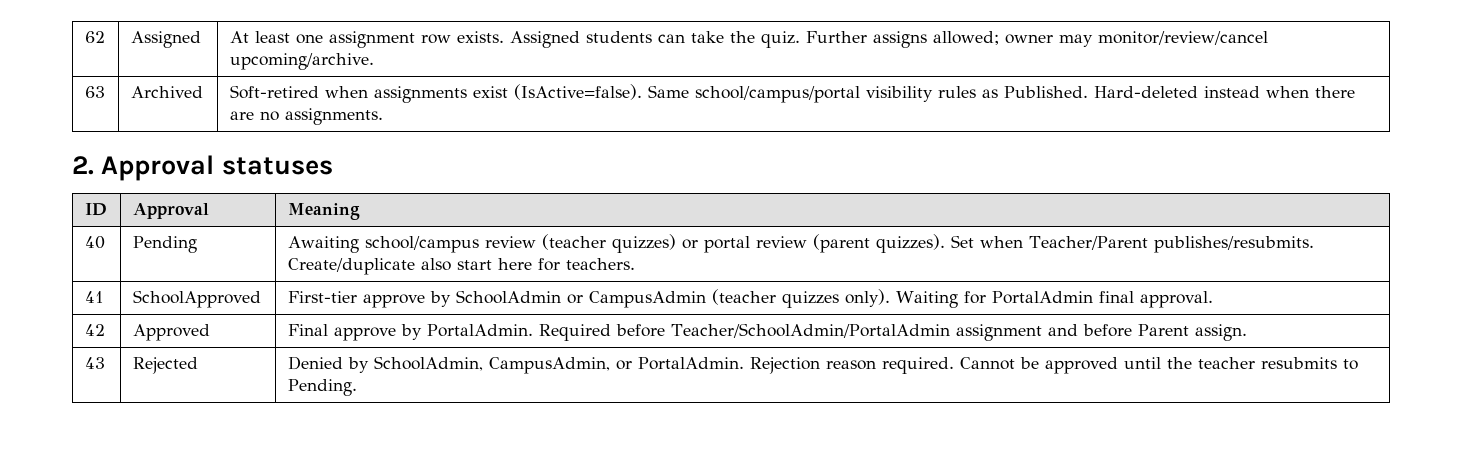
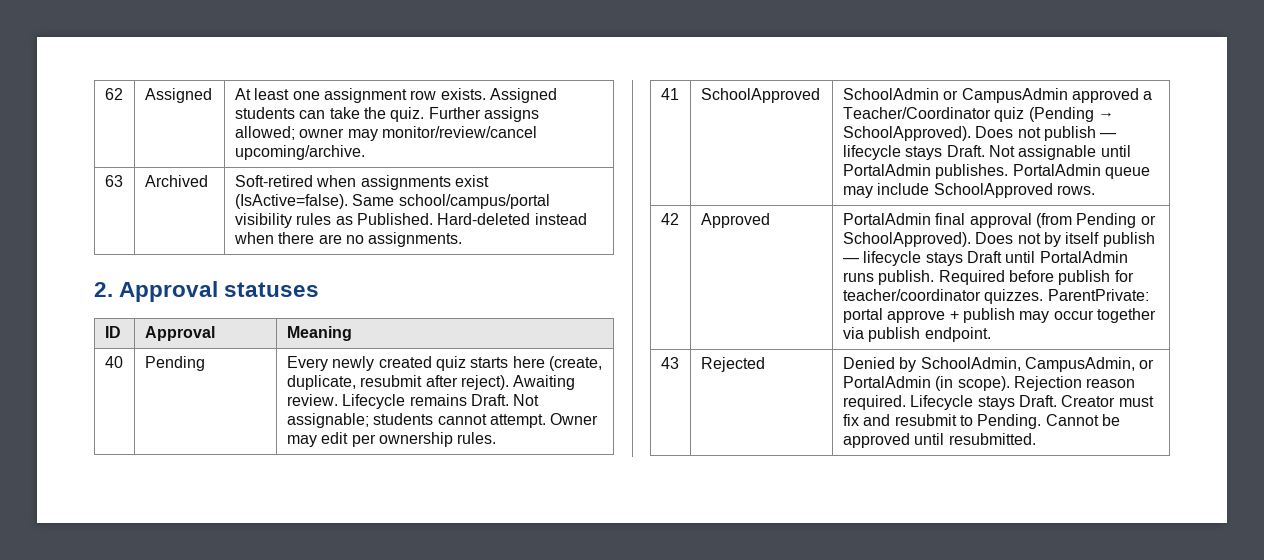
[287,234,1314,253] [287,258,635,275] [84,291,103,303] [132,290,261,308] [287,289,1213,308] [84,324,105,336] [132,324,210,341] [287,323,1247,341] Awaiting school/campus review (teacher quizzes) or portal review (parent quizzes). Set when Teacher/Parent publishes/resubmits. Create/duplicate also start here for teachers. // 41 | SchoolApproved | First-tier approve by SchoolAdmin or CampusAdmin (teacher quizzes only). Waiting for PortalAdmin final approval. // 42 | Approved | Final approve by PortalAdmin. Required before Teacher/SchoolAdmin/PortalAdmin assignment and before Parent assign. -> [286,356,602,371] [286,375,576,390] [286,394,540,409] [286,413,599,428] [286,432,497,447] [660,88,679,100] [700,88,820,103] [842,88,1153,103] [842,107,1114,122] [842,126,1117,141] [842,145,1131,160] [842,164,1150,179] [842,183,1095,198] [660,213,679,225] [700,213,770,228] [842,213,1156,228] [842,232,1155,247] [842,251,1128,266] [842,270,1134,285] [842,289,1149,304] [842,308,1156,323] [842,327,991,342] Every newly created quiz starts here (create, duplicate, resubmit after reject). Awaiting review. Lifecycle remains Draft. Not assignable; students cannot attempt. Owner may edit per ownership rules. // 41 | SchoolApproved | SchoolAdmin or CampusAdmin approved a Teacher/Coordinator quiz (Pending → SchoolApproved). Does not publish — lifecycle stays Draft. Not assignable until PortalAdmin publishes. PortalAdmin queue may include SchoolApproved rows. // 42 | Approved | PortalAdmin final approval (from Pending or SchoolApproved). Does not by itself publish — lifecycle stays Draft until PortalAdmin runs publish. Required before publish for teacher/coordinator quizzes. ParentPrivate: portal approve + publish may occur together via publish endpoint.
[637,357,1358,374] [287,379,357,396] PortalAdmin. Rejection reason required. Cannot be approved until the teacher resubmits to Pending. -> [842,376,1136,391] [842,395,1154,410] [842,414,1120,429] [842,433,1036,448] PortalAdmin (in scope). Rejection reason required. Lifecycle stays Draft. Creator must fix and resubmit to Pending. Cannot be approved until resubmitted.

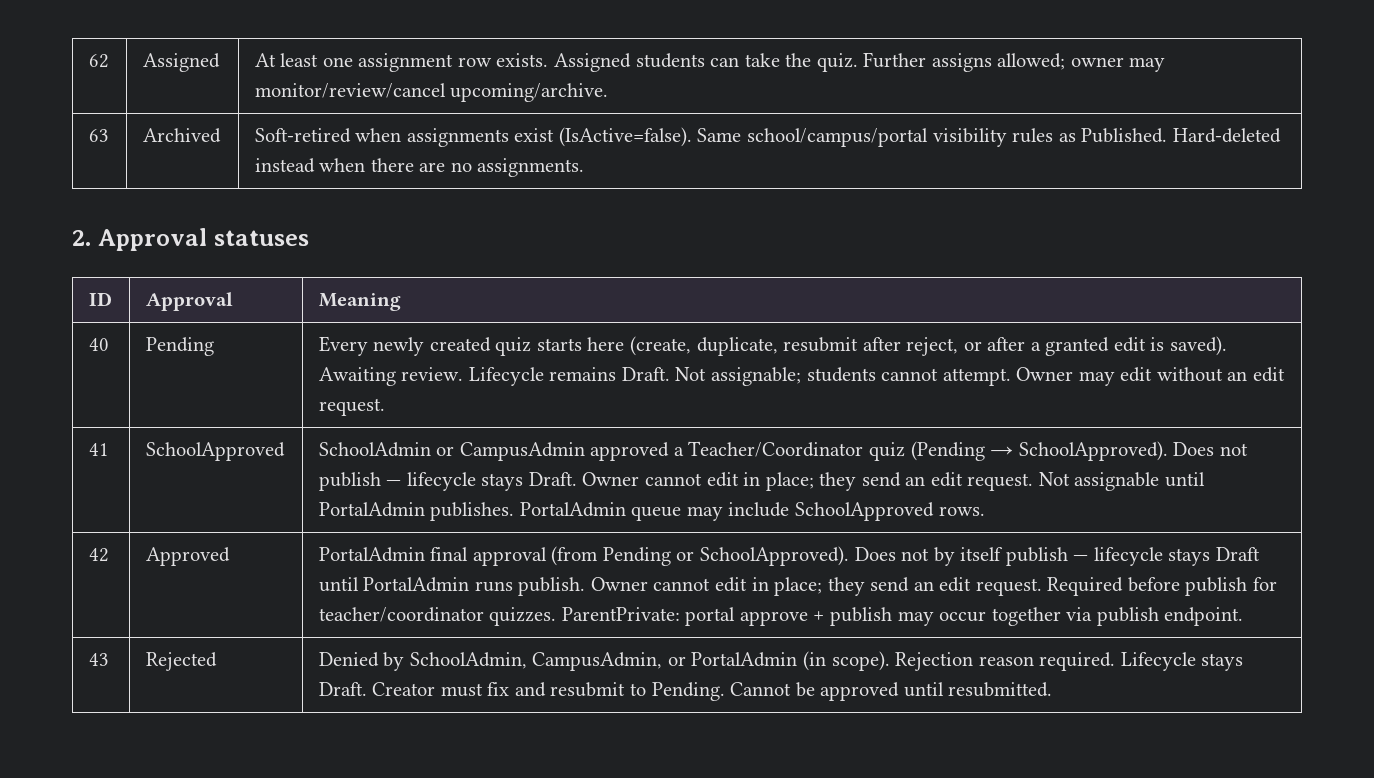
[460,375,509,390] reject). -> [906,336,1227,356] reject, or after a granted edit is saved).
[351,432,497,447] per ownership rules. -> [1156,367,1285,382] [318,398,385,416] without an edit request.
(985, 151) none -> [582,472,1034,491] Owner cannot edit in place; they send an edit request.
(935, 277) none -> [590,577,1042,596] Owner cannot edit in place; they send an edit request.

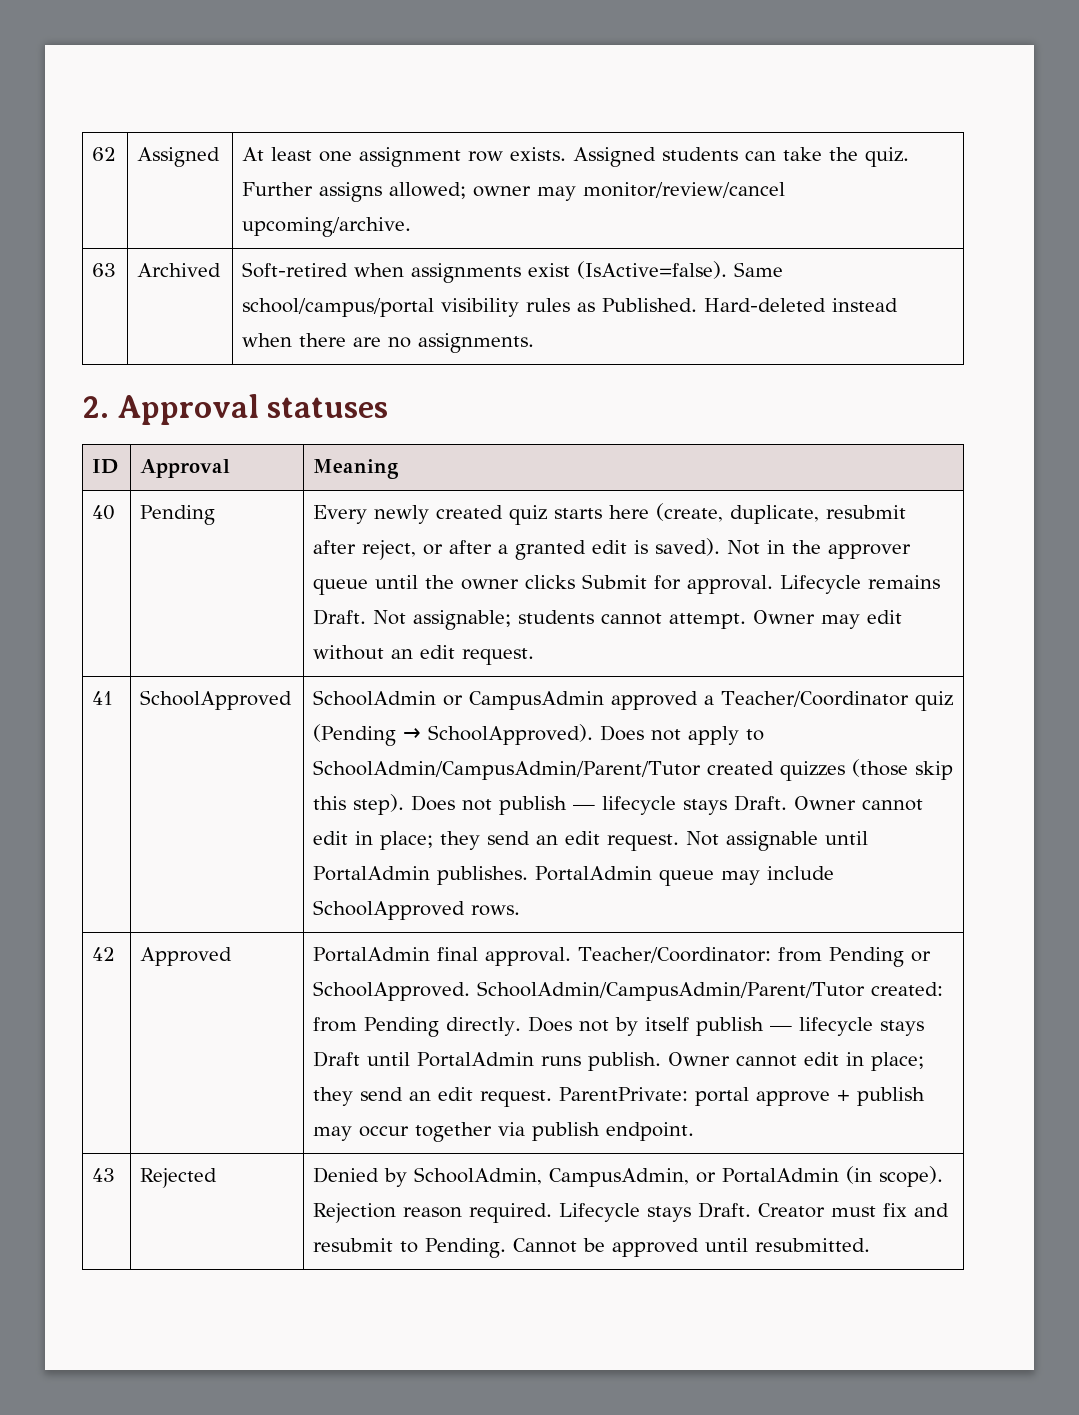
[318,367,464,386] Awaiting review. -> [727,540,912,559] [313,574,774,595] Not in the approver queue until the owner clicks Submit for approval.
(1248, 449) none -> [688,726,765,745] [313,759,954,781] [313,794,493,815] apply to SchoolAdmin/CampusAdmin/Parent/Tutor created quizzes (those skip this step). Does not
[472,546,849,566] approval (from Pending or SchoolApproved). -> [485,947,932,967] [313,981,944,1001] [313,1017,522,1037] approval. Teacher/Coordinator: from Pending or SchoolApproved. SchoolAdmin/CampusAdmin/Parent/Tutor created: from Pending directly.
[1047,577,1277,596] [318,607,557,626] Required before publish for teacher/coordinator quizzes. -> (553, 1098) none

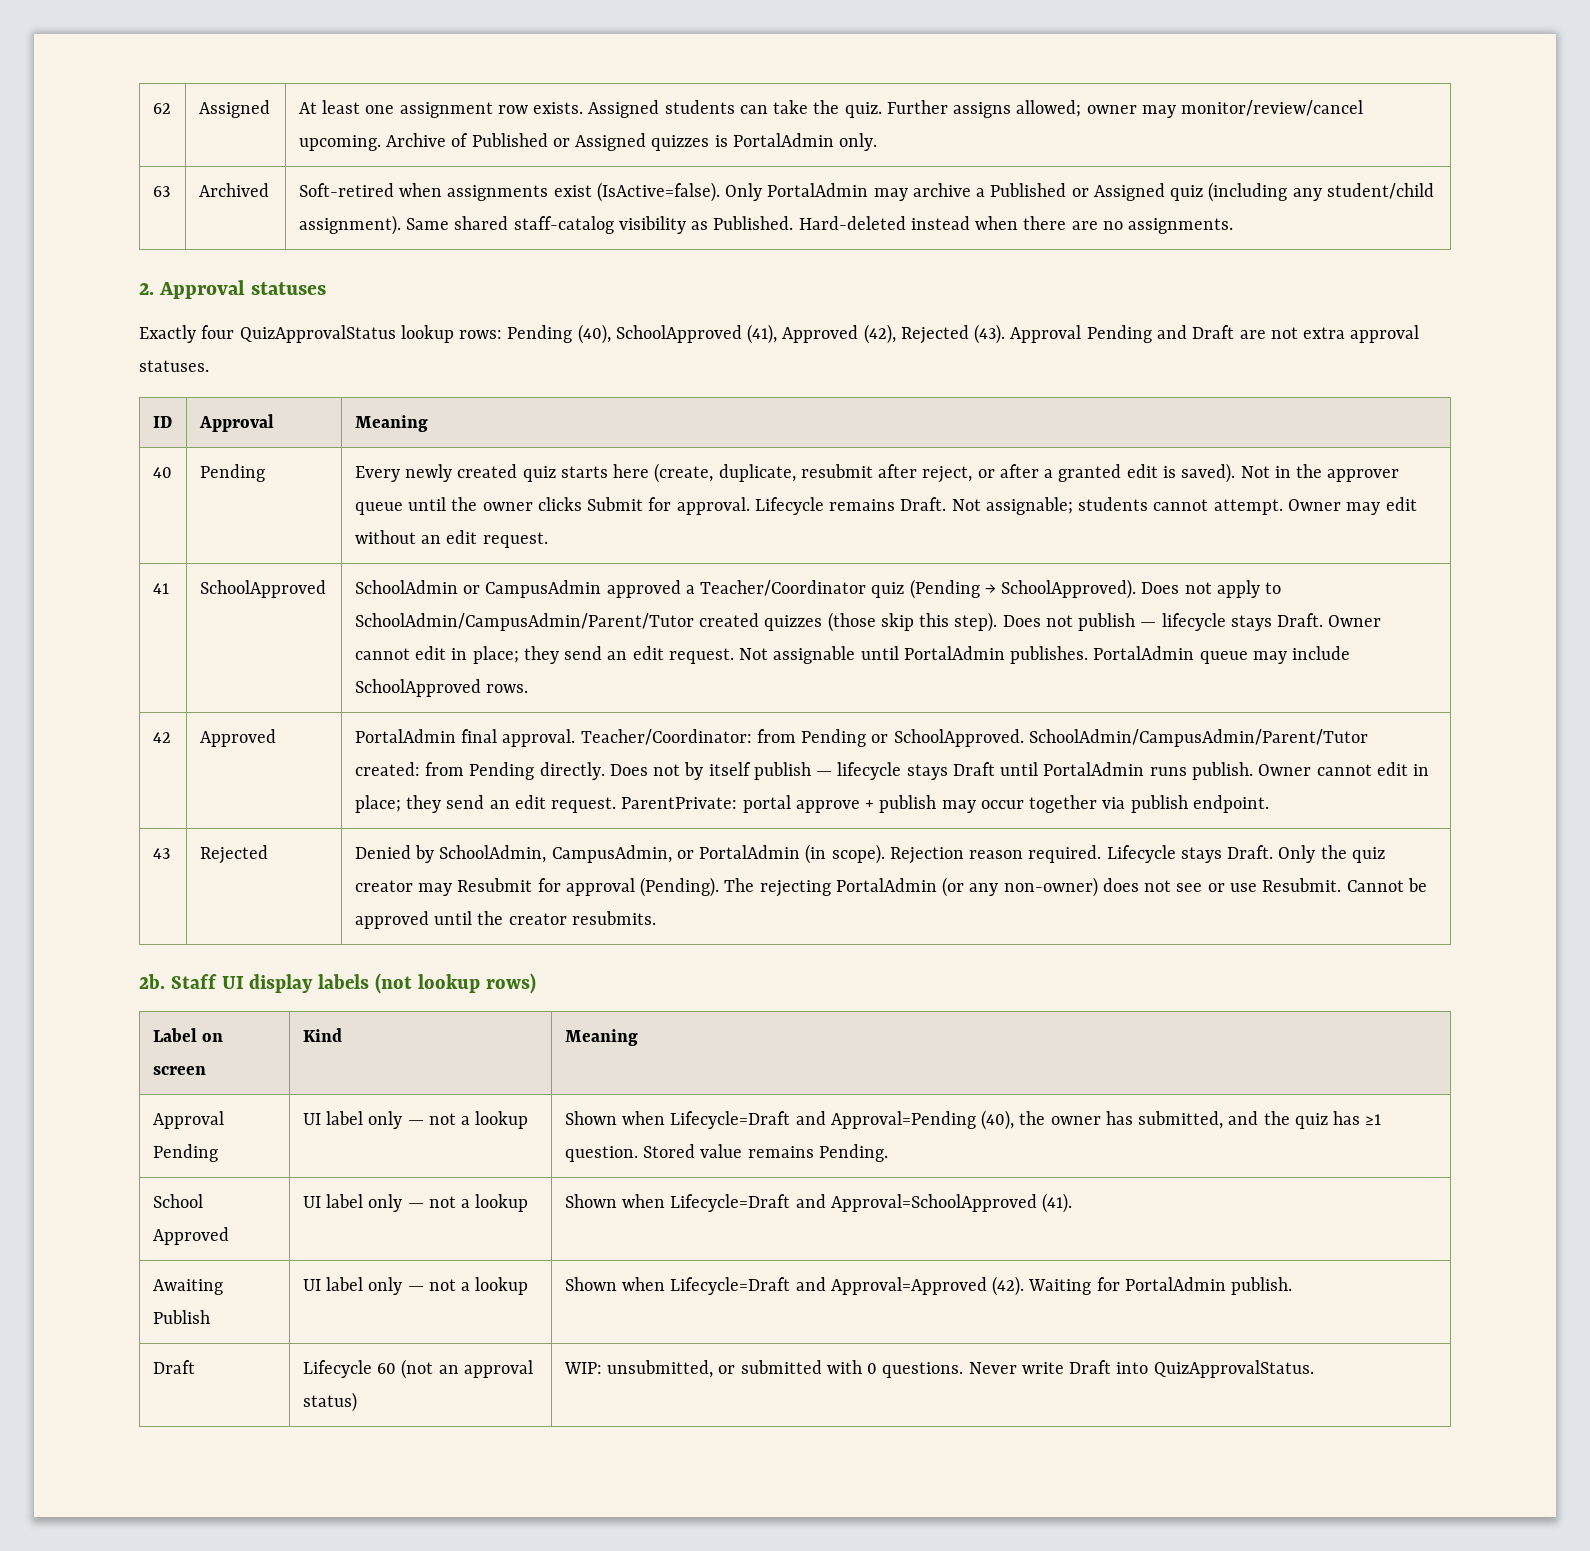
[242,217,412,237] upcoming/archive. -> [298,133,878,151] upcoming. Archive of Published or Assigned quizzes is PortalAdmin only.
[734,262,784,277] [242,298,571,317] Same school/campus/portal visibility rules -> [725,182,1435,202] [298,215,686,235] Only PortalAdmin may archive a Published or Assigned quiz (including any student/child assignment). Same shared staff-catalog visibility
(389, 407) none -> [139,324,1420,344] [139,360,209,372] // Exactly four QuizApprovalStatus lookup rows: Pending (40), SchoolApproved (41), Approved (42), Rejected (43). Approval Pending and Draft are not extra approval statuses.
[758,1203,950,1218] [313,1238,871,1258] Creator must fix and resubmit to Pending. Cannot be approved until resubmitted. -> [1278,845,1386,863] [354,877,1427,897] [354,911,656,929] [139,973,536,994] [152,1028,224,1042] [152,1066,206,1075] [302,1028,342,1042] [564,1029,638,1046] [152,1111,224,1129] [152,1144,218,1162] [302,1111,529,1129] [564,1110,1382,1130] [564,1144,888,1162] [152,1194,203,1208] [152,1227,229,1245] [302,1194,529,1212] [564,1193,1073,1213] [152,1279,223,1295] [152,1310,210,1324] [302,1277,529,1295] [564,1276,1293,1296] [152,1360,195,1374] [302,1359,533,1379] [302,1392,357,1412] [563,1360,1314,1378] Only the quiz creator may Resubmit for approval (Pending). The rejecting PortalAdmin (or any non-owner) does not see or use Resubmit. Cannot be approved until the creator resubmits. // 2b. Staff UI display labels (not lookup rows) // Label on screen | Kind | Meaning // Approval Pending | UI label only — not a lookup | Shown when Lifecycle=Draft and Approval=Pending (40), the owner has submitted, and the quiz has ≥1 question. Stored value remains Pending. // School Approved | UI label only — not a lookup | Shown when Lifecycle=Draft and Approval=SchoolApproved (41). // Awaiting Publish | UI label only — not a lookup | Shown when Lifecycle=Draft and Approval=Approved (42). Waiting for PortalAdmin publish. // Draft | Lifecycle 60 (not an approval status) | WIP: unsubmitted, or submitted with 0 questions. Never write Draft into QuizApprovalStatus.

